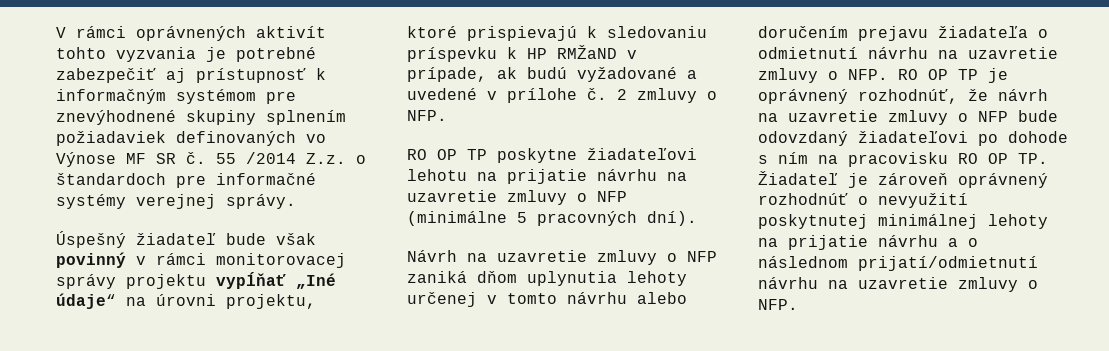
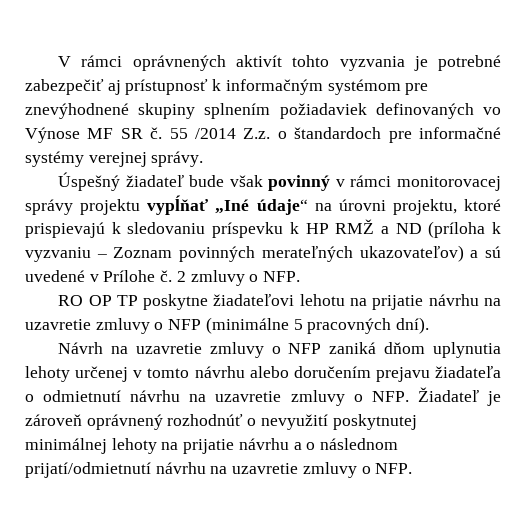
[557,45,637,59] [407,67,697,82] RMŽaND v prípade, ak budú vyžadované a -> [335,219,501,238] [25,245,502,262] RMŽ a ND (príloha k vyzvaniu – Zoznam povinných merateľných ukazovateľov) a sú
[507,88,577,103] prílohe -> [103,270,156,282] Prílohe
[898,68,1008,83] [758,89,1048,104] [758,110,1058,125] [758,131,1068,146] [758,152,1048,167] RO OP TP je oprávnený rozhodnúť, že návrh na uzavretie zmluvy o NFP bude odovzdaný žiadateľovi po dohode s ním na pracovisku RO OP TP. -> (409, 396) none

